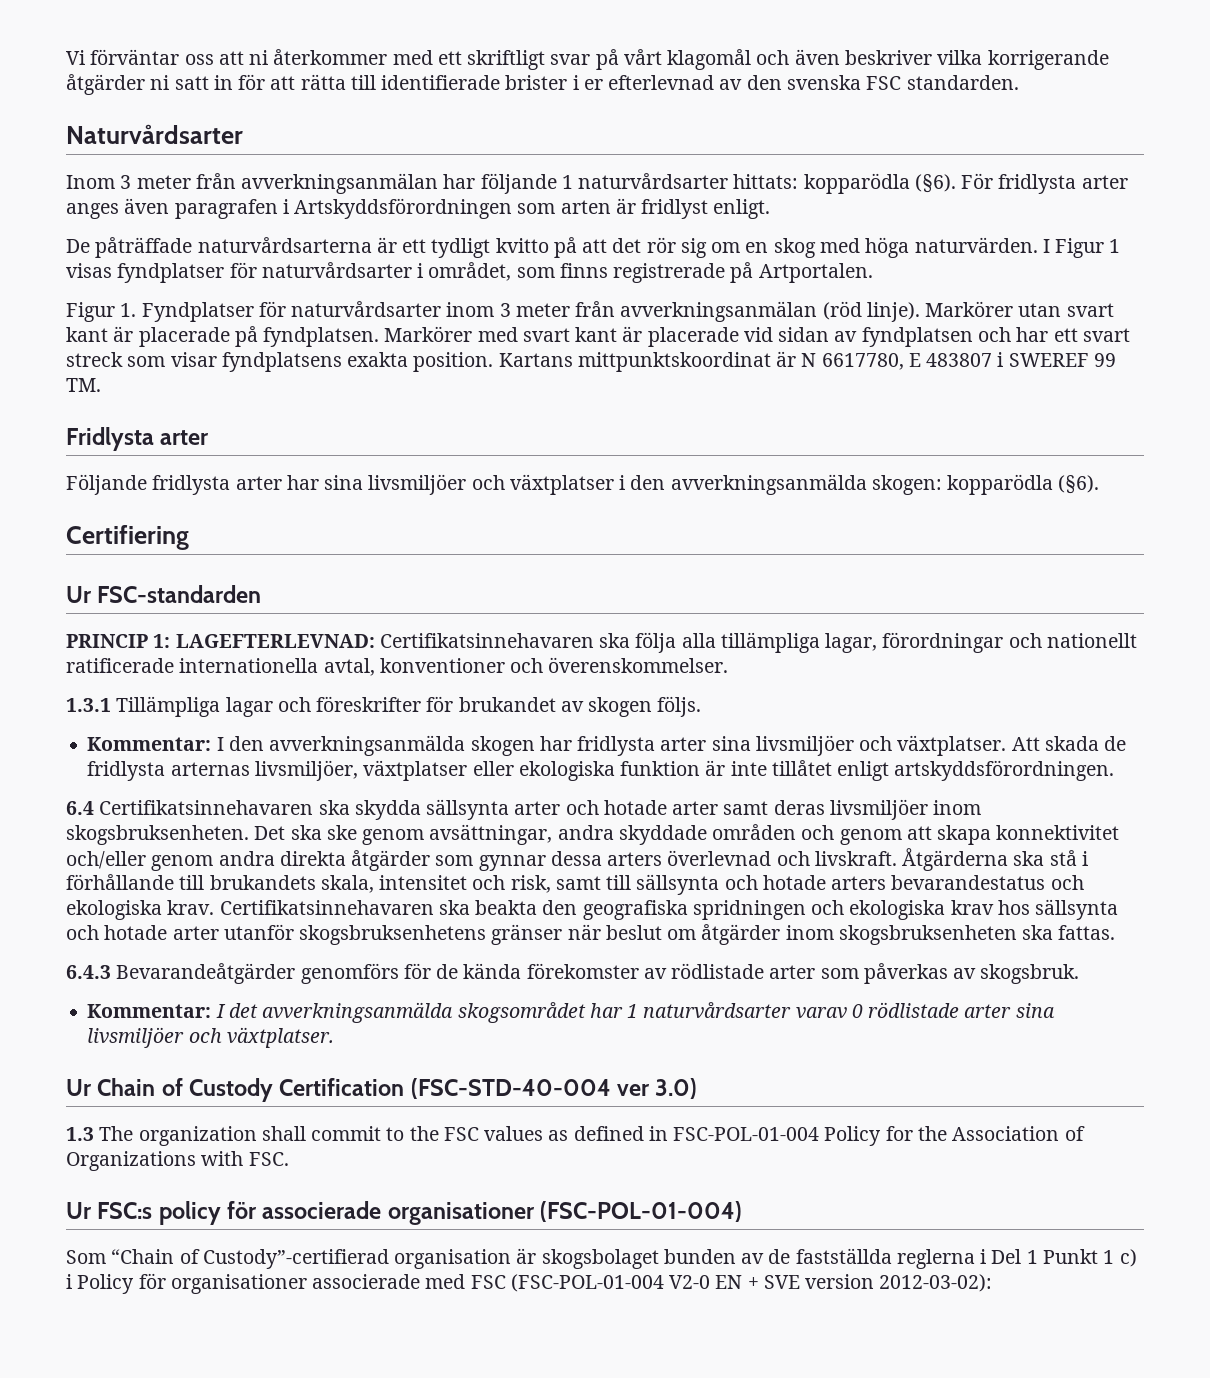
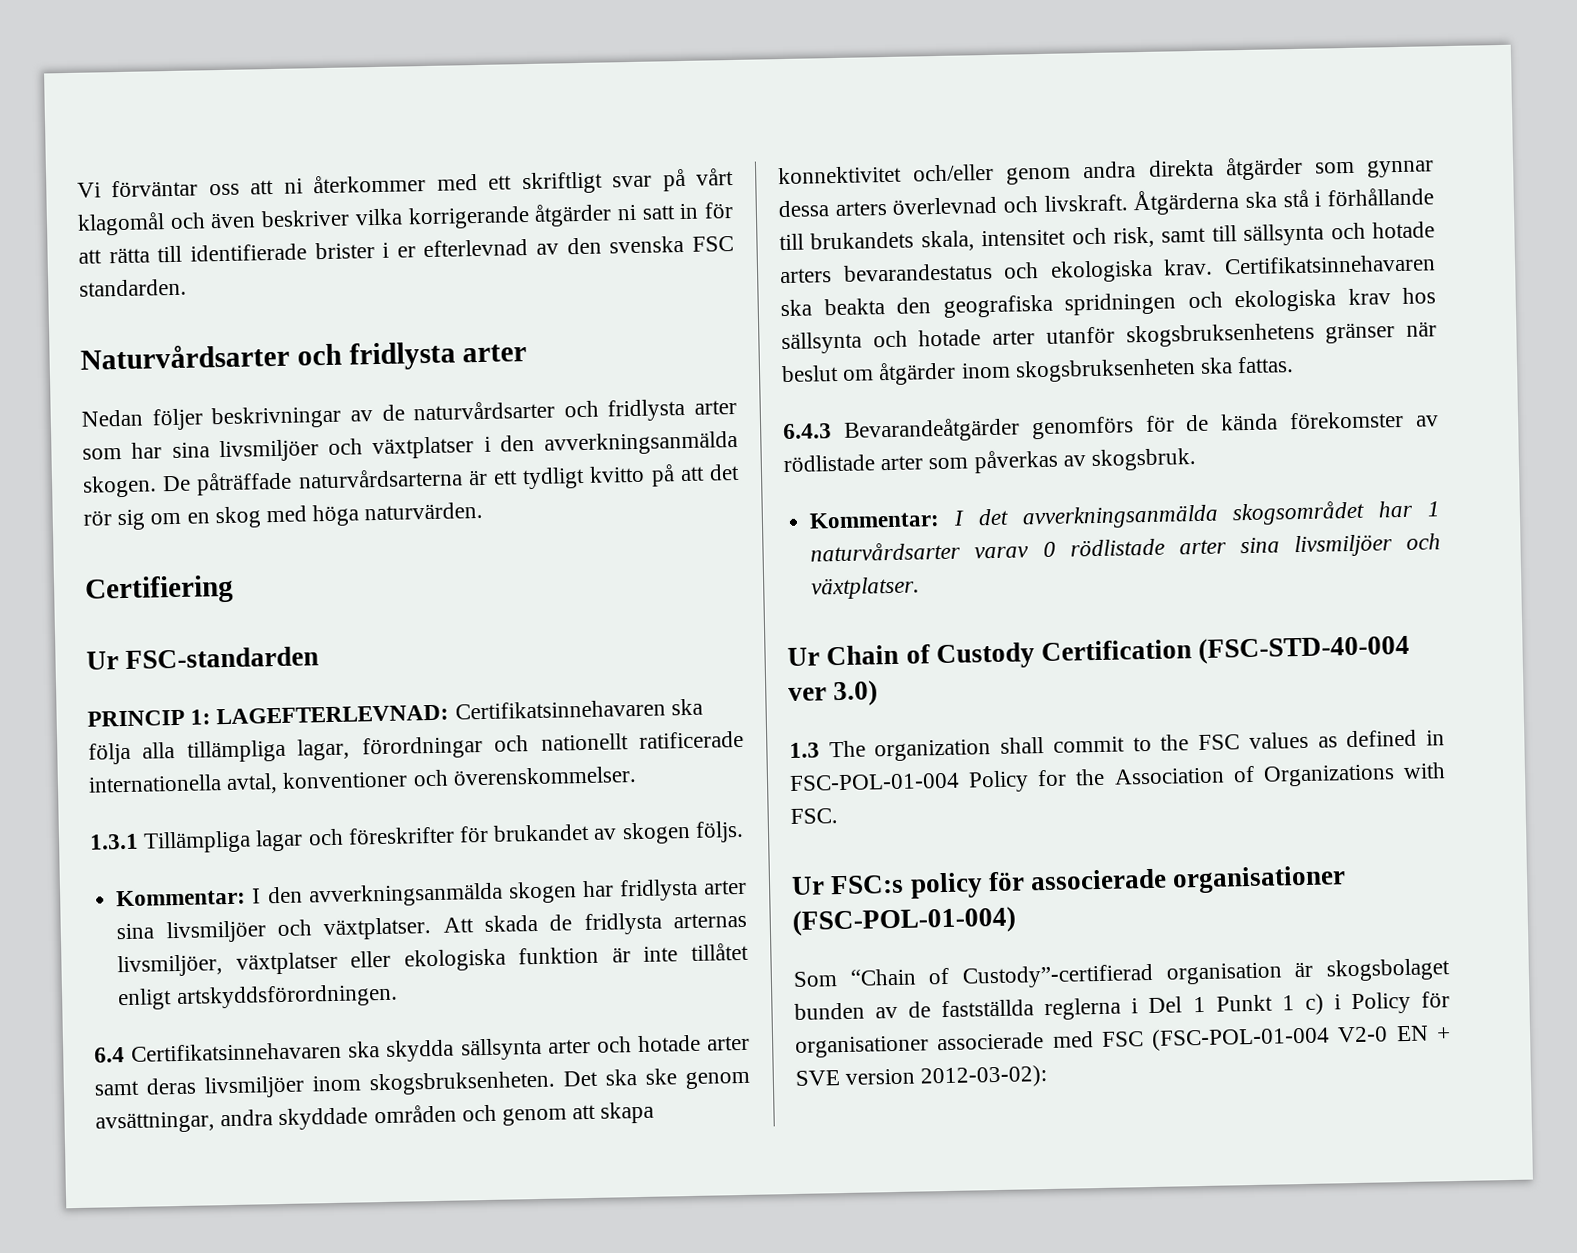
[66,173,1128,194] [66,198,771,219] // Inom 3 meter från avverkningsanmälan har följande 1 naturvårdsarter hittats: kopparödla (§6). För fridlysta arter anges även paragrafen i Artskyddsförordningen som arten är fridlyst enligt. // -> [296,341,528,371] [81,398,737,431] [82,430,738,463] [82,475,157,498] och fridlysta arter // Nedan följer beskrivningar av de naturvårdsarter och fridlysta arter som har sina livsmiljöer och växtplatser i den avverkningsanmälda skogen.
[1042,238,1121,258] [66,262,873,283] [66,301,1114,322] [66,326,1130,347] [66,351,1116,372] [66,378,101,392] [66,427,210,451] [66,474,1100,495] I Figur 1 visas fyndplatser för naturvårdsarter i området, som finns registrerade på Artportalen. // Figur 1. Fyndplatser för naturvårdsarter inom 3 meter från avverkningsanmälan (röd linje). Markörer utan svart kant är placerade på fyndplatsen. Markörer med svart kant är placerade vid sidan av fyndplatsen och har ett svart streck som visar fyndplatsens exakta position. Kartans mittpunktskoordinat är N 6617780, E 483807 i SWEREF 99 TM. // Fridlysta arter // Följande fridlysta arter har sina livsmiljöer och växtplatser i den avverkningsanmälda skogen: kopparödla (§6). -> (484, 511) none

